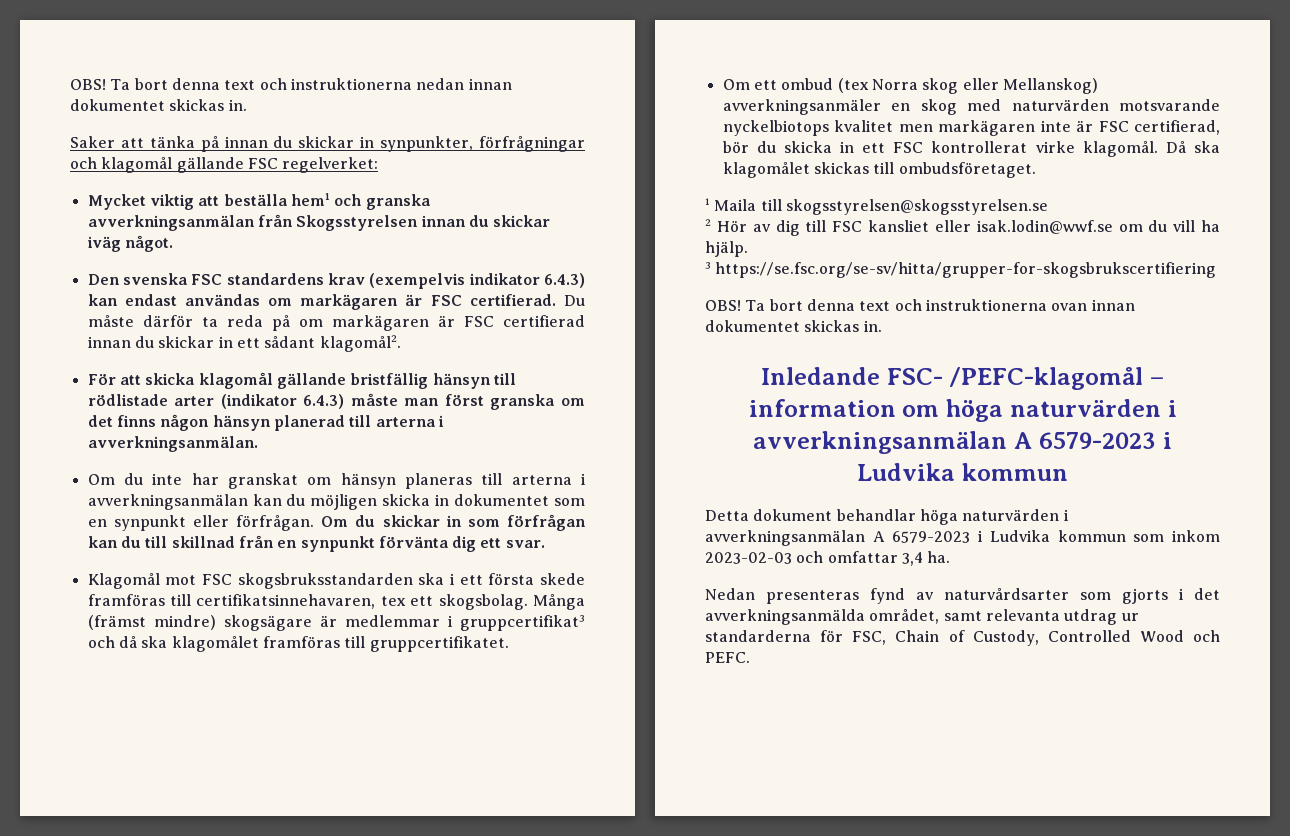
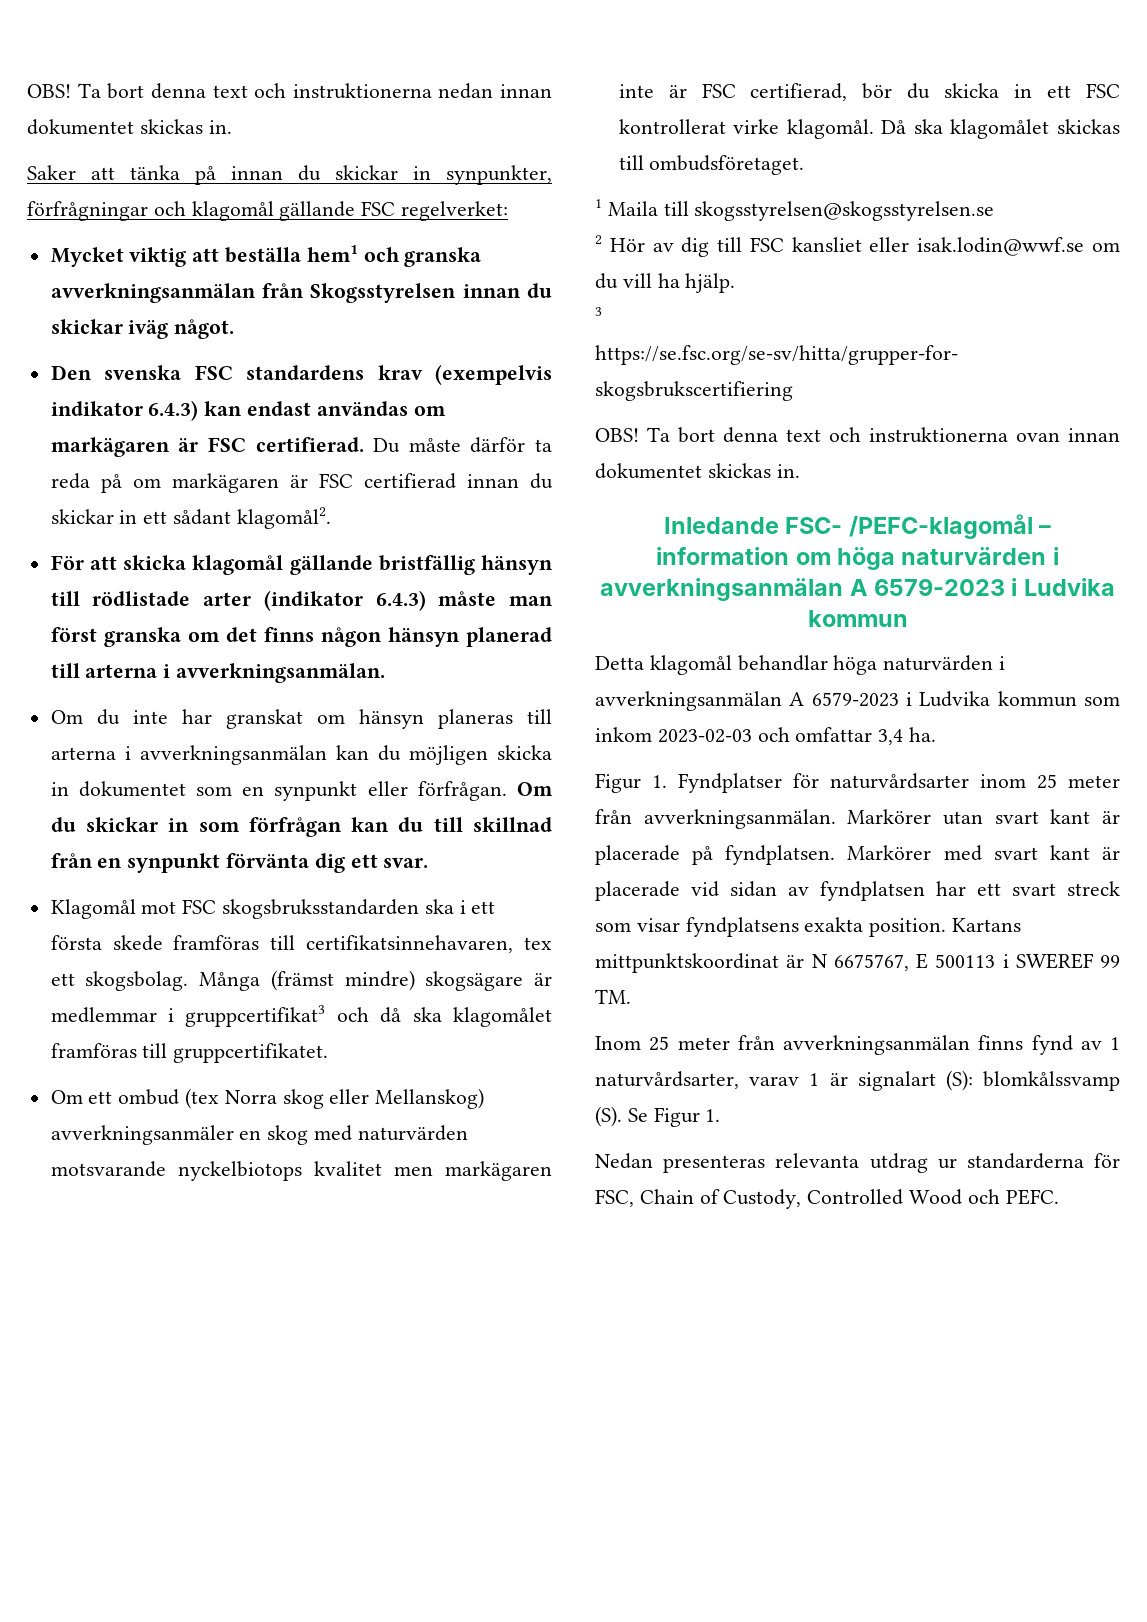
[753,509,833,521] dokument -> [649,655,732,675] klagomål
[705,588,1220,604] [705,609,982,625] Nedan presenteras fynd av naturvårdsarter som gjorts i det avverkningsanmälda området, samt -> [595,773,1120,793] [595,809,1120,829] [595,845,1120,865] [595,881,1120,901] [595,917,1022,937] [595,953,1120,973] [595,989,631,1004] [595,1035,1120,1055] [595,1070,1120,1091] [595,1106,721,1127] [595,1153,766,1173] Figur 1. Fyndplatser för naturvårdsarter inom 25 meter från avverkningsanmälan. Markörer utan svart kant är placerade på fyndplatsen. Markörer med svart kant är placerade vid sidan av fyndplatsen har ett svart streck som visar fyndplatsens exakta position. Kartans mittpunktskoordinat är N 6675767, E 500113 i SWEREF 99 TM. // Inom 25 meter från avverkningsanmälan finns fynd av 1 naturvårdsarter, varav 1 är signalart (S): blomkålssvamp (S). Se Figur 1. // Nedan presenteras

